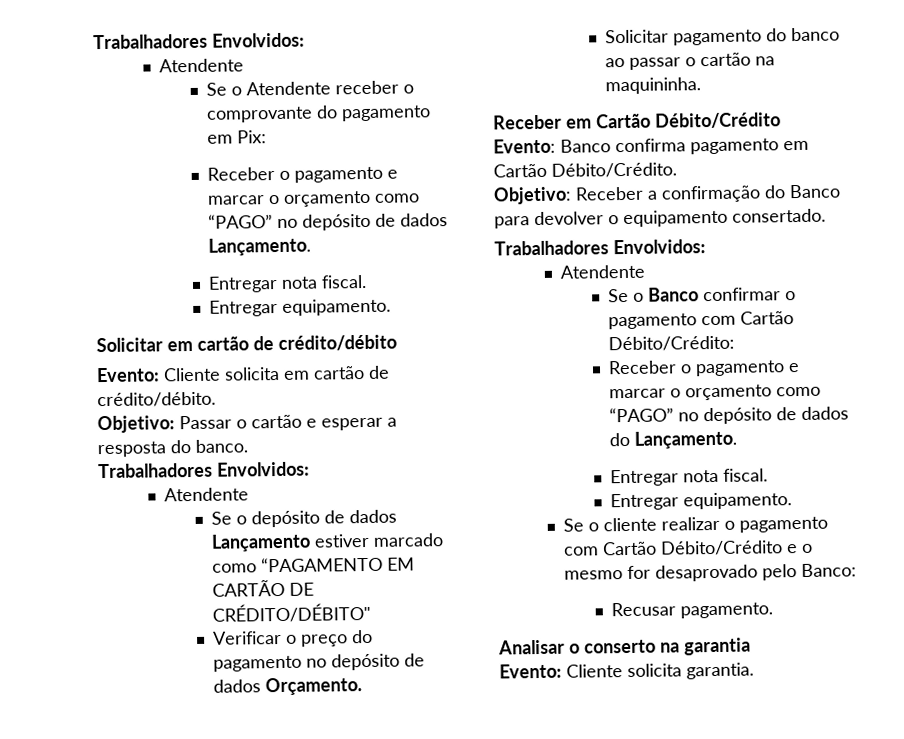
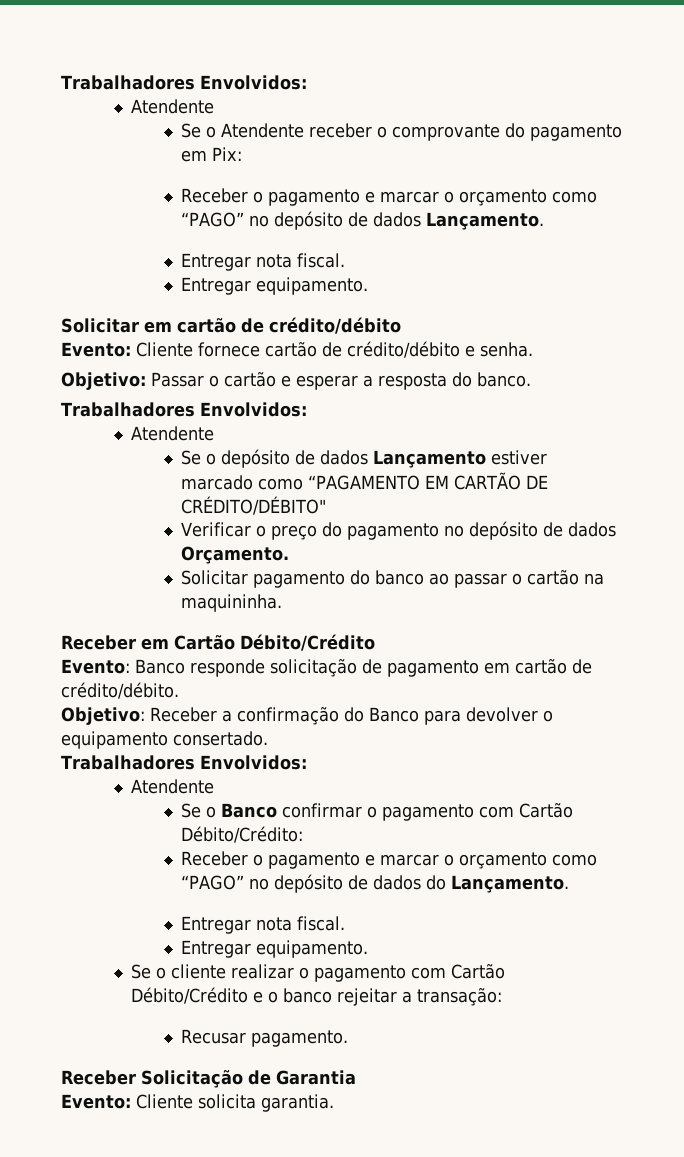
[224,365,390,381] [97,391,216,408] solicita em cartão de crédito/débito. -> [198,341,533,358] fornece cartão de crédito/débito e senha.
[615,138,809,155] [493,162,677,178] confirma pagamento em Cartão Débito/Crédito. -> [190,659,592,677] [61,682,179,699] responde solicitação de pagamento em cartão de crédito/débito.
[564,563,858,582] [611,602,774,619] [498,637,751,656] mesmo for desaprovado pelo Banco: // Recusar pagamento. // Analisar o conserto na garantia -> [282,988,502,1006] [180,1029,348,1047] [61,1070,356,1088] banco rejeitar a transação: // Recusar pagamento. // Receber Solicitação de Garantia

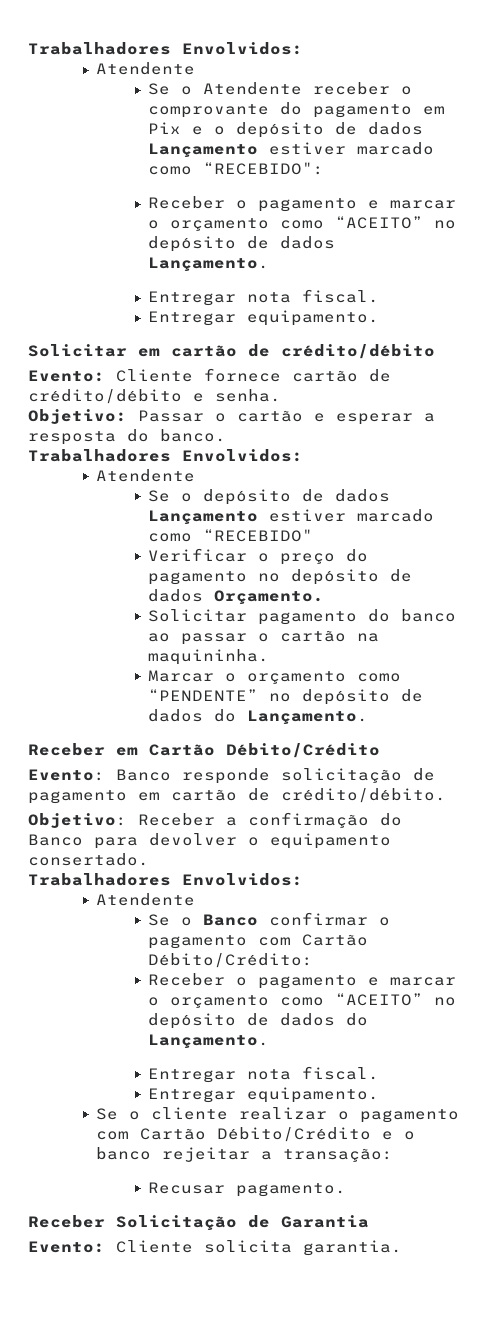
[211,147,242,161] [180,188,597,206] [180,212,244,227] Pix: // Receber o pagamento e marcar o orçamento como “PAGO” -> [148,122,424,138] [148,142,435,157] [148,162,325,175] [148,196,457,212] [148,216,424,231] Pix e o depósito de dados Lançamento estiver marcado como “RECEBIDO": // Receber o pagamento e marcar o orçamento como “ACEITO”
[307,472,548,490] [180,496,326,515] “PAGAMENTO EM CARTÃO DE CRÉDITO/DÉBITO" -> [203,529,314,542] “RECEBIDO"
(282, 603) none -> [148,670,402,684] [148,689,424,705] [148,709,369,724] // Marcar o orçamento como “PENDENTE” no depósito de dados do Lançamento.
[180,875,244,890] “PAGO” -> [335,993,424,1006] “ACEITO”

